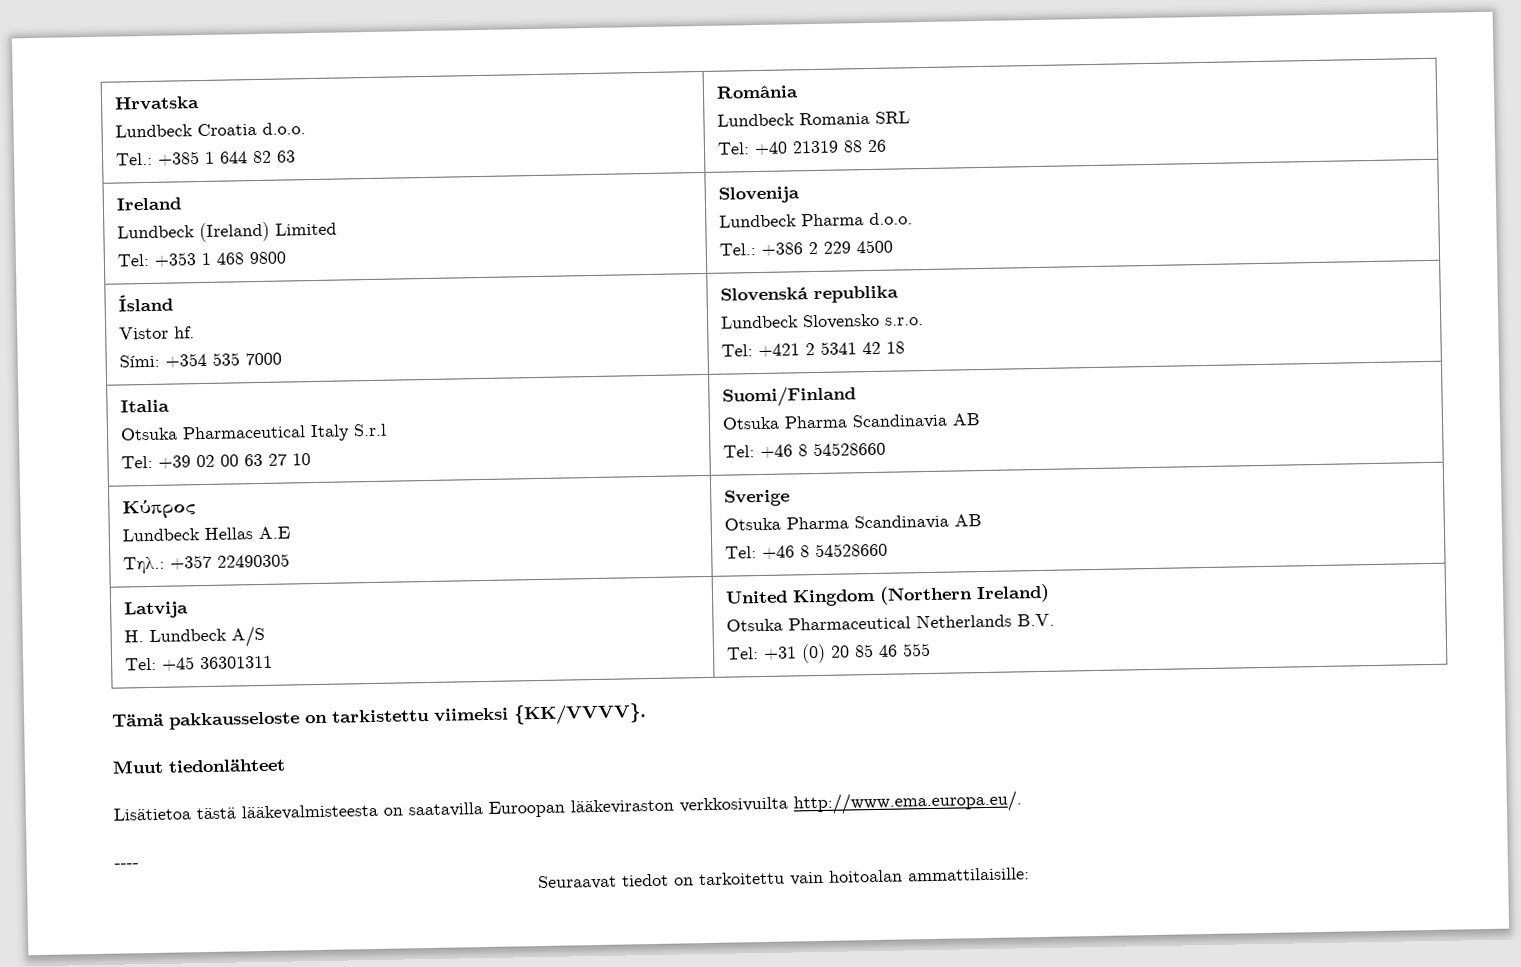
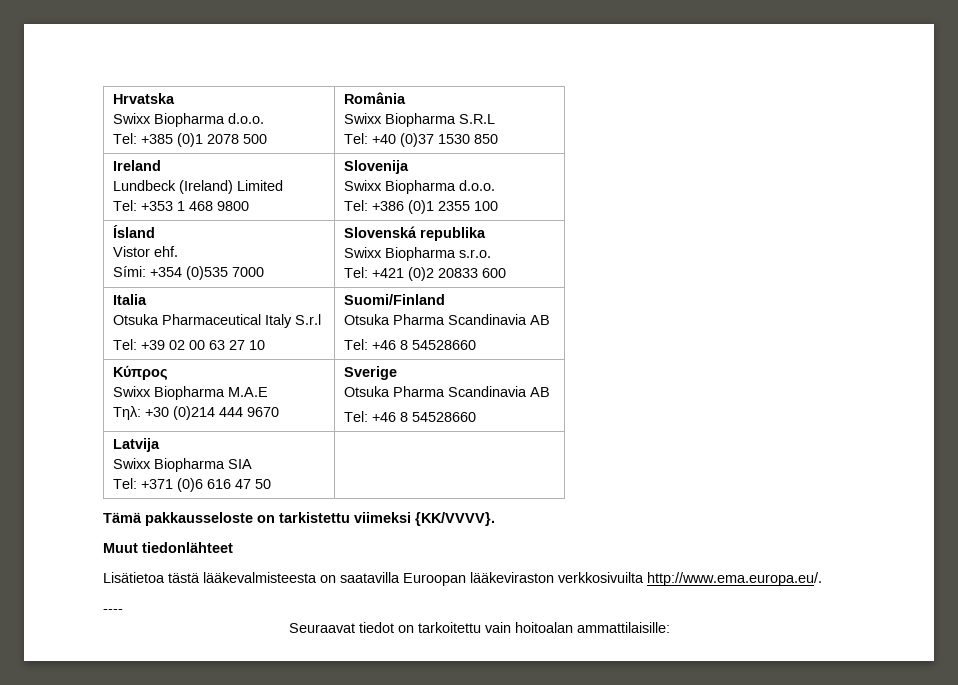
[114,122,306,138] [114,150,296,166] [715,85,799,99] [716,111,910,127] Lundbeck Croatia d.o.o. // Tel.: +385 1 644 82 63 | România // Lundbeck Romania SRL -> [112,113,264,127] [112,133,267,147] [343,92,406,104] [343,113,495,127] Swixx Biopharma d.o.o. // Tel: +385 (0)1 2078 500 | România // Swixx Biopharma S.R.L
[791,139,887,154] 21319 88 26 -> [399,133,498,147] (0)37 1530 850
[718,212,913,228] [718,239,893,256] Lundbeck Pharma d.o.o. // Tel.: +386 2 229 4500 -> [343,180,495,194] [343,200,498,214] Swixx Biopharma d.o.o. // Tel: +386 (0)1 2355 100
[173,326,195,339] hf. -> [153,246,178,257] ehf.
[211,352,240,366] 535 -> [185,266,228,280] (0)535
[719,313,880,330] Lundbeck Slovensko -> [343,247,456,261] Swixx Biopharma
[804,341,905,356] 2 5341 42 18 -> [407,267,506,281] (0)2 20833 600
[121,526,290,542] [122,553,290,575] Lundbeck Hellas A.E // Τηλ.: +357 22490305 -> [112,386,268,400] [112,406,279,420] Swixx Biopharma Μ.Α.Ε // Τηλ: +30 (0)214 444 9670
[123,625,265,648] [124,655,273,671] [724,583,1050,607] [725,613,1055,632] [725,642,931,664] H. Lundbeck A/S // Tel: +45 36301311 | United Kingdom (Northern Ireland) // Otsuka Pharmaceutical Netherlands B.V. // Tel: +31 (0) 20 85 46 555 -> [112,458,252,472] [112,478,271,492] Swixx Biopharma SIA // Tel: +371 (0)6 616 47 50 |

